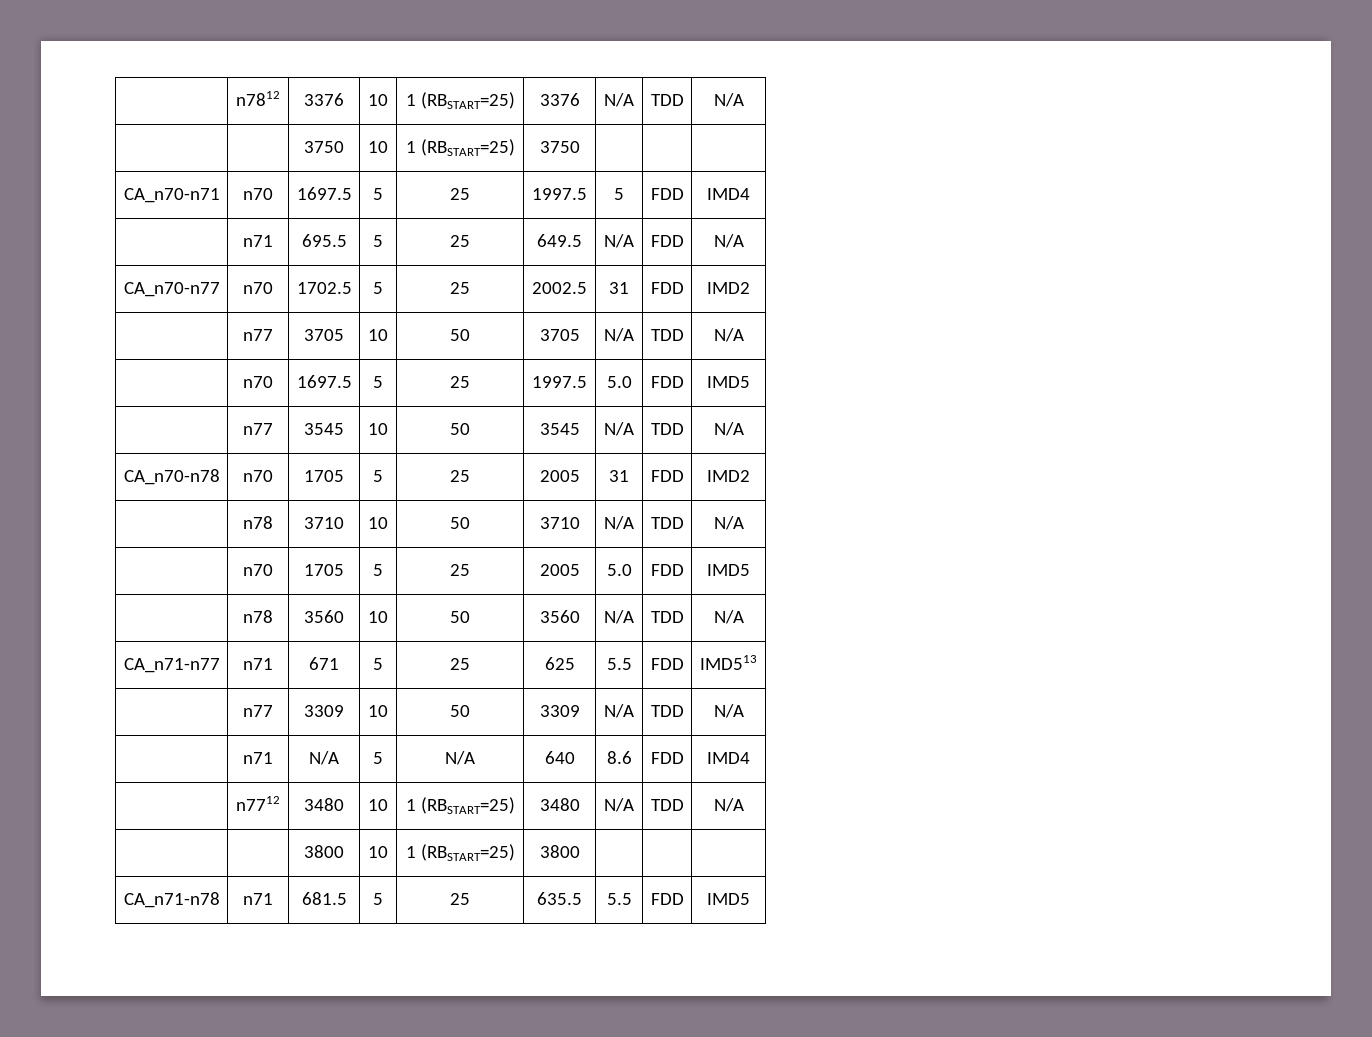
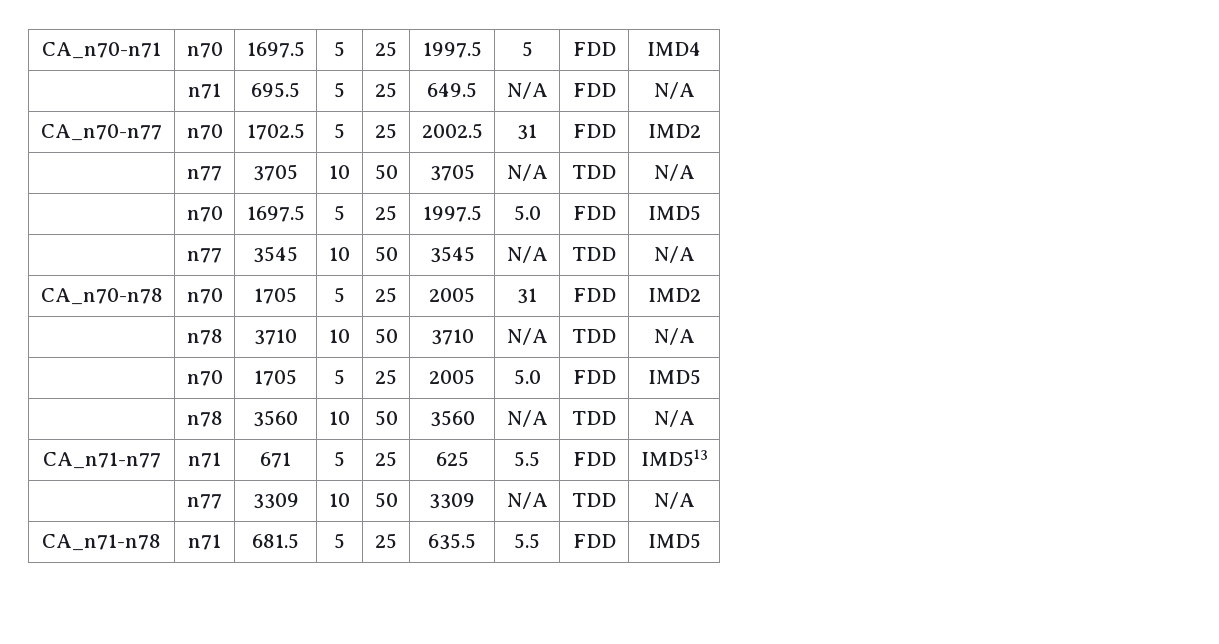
[236,91,280,106] [304,93,344,106] [368,94,388,106] [405,92,515,109] [539,93,580,106] [604,93,634,107] [650,94,684,106] [713,93,744,107] [304,141,344,153] [368,141,388,153] [405,139,515,156] [539,141,580,153] | n7812 | 3376 | 10 | 1 (RBSTART=25) | 3376 | N/A | TDD | N/A // | | 3750 | 10 | 1 (RBSTART=25) | 3750 | | | // -> (42, 50) none
[243,752,273,764] [309,751,339,765] [373,752,383,764] [445,751,475,765] [544,751,575,764] [606,751,632,764] [650,752,684,764] [707,752,750,764] [236,796,280,811] [304,798,344,811] [368,799,388,811] [405,797,515,814] [539,798,580,811] [604,798,634,812] [650,799,684,811] [713,798,744,812] [304,845,344,858] [368,846,388,858] [405,844,515,861] [539,845,580,858] // | n71 | N/A | 5 | N/A | 640 | 8.6 | FDD | IMD4 // | n7712 | 3480 | 10 | 1 (RBSTART=25) | 3480 | N/A | TDD | N/A // | | 3800 | 10 | 1 (RBSTART=25) | 3800 | | | -> (695, 500) none

